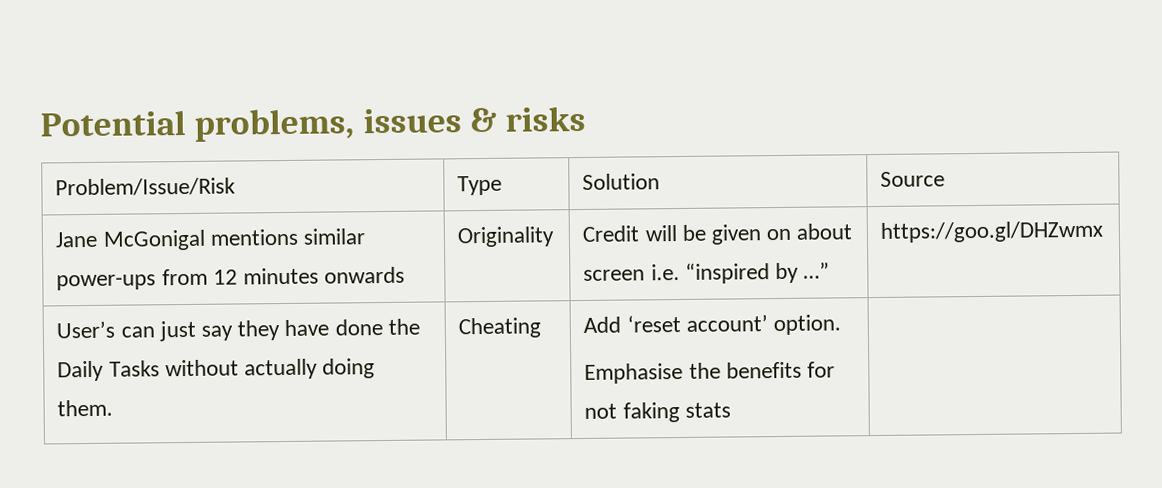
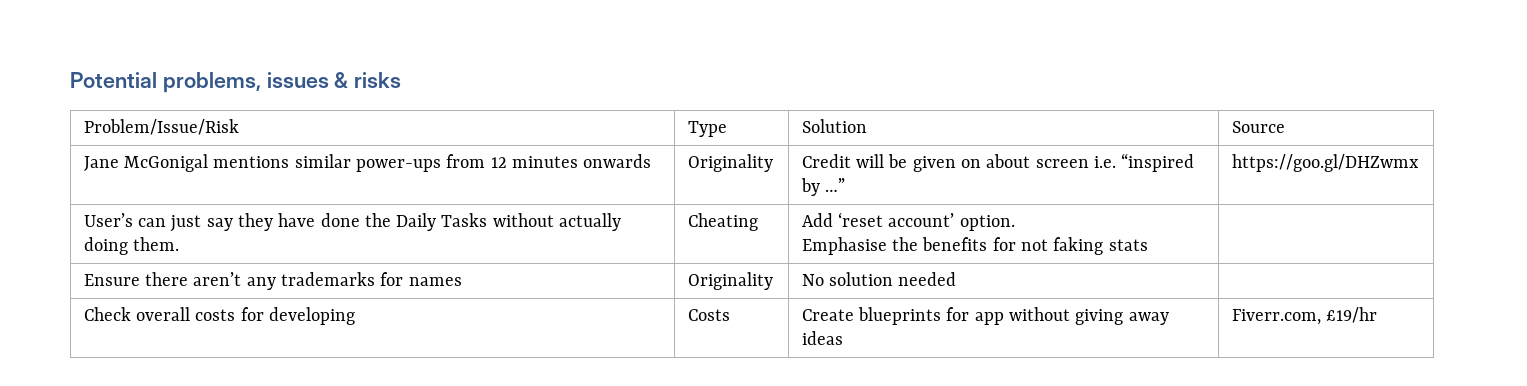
(731, 410) none -> [83,272,462,290] [687,272,773,290] [801,272,957,286] [83,307,356,325] [687,309,730,321] [801,307,1169,325] [801,331,843,345] [1231,307,1378,325] // Ensure there aren’t any trademarks for names | Originality | No solution needed | // Check overall costs for developing | Costs | Create blueprints for app without giving away ideas | Fiverr.com, £19/hr

